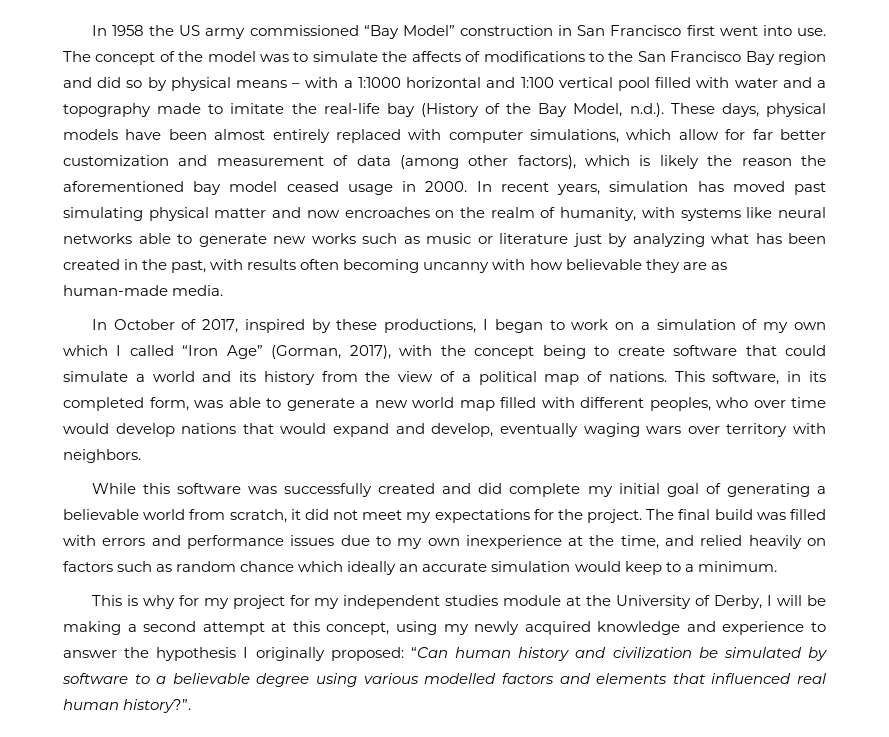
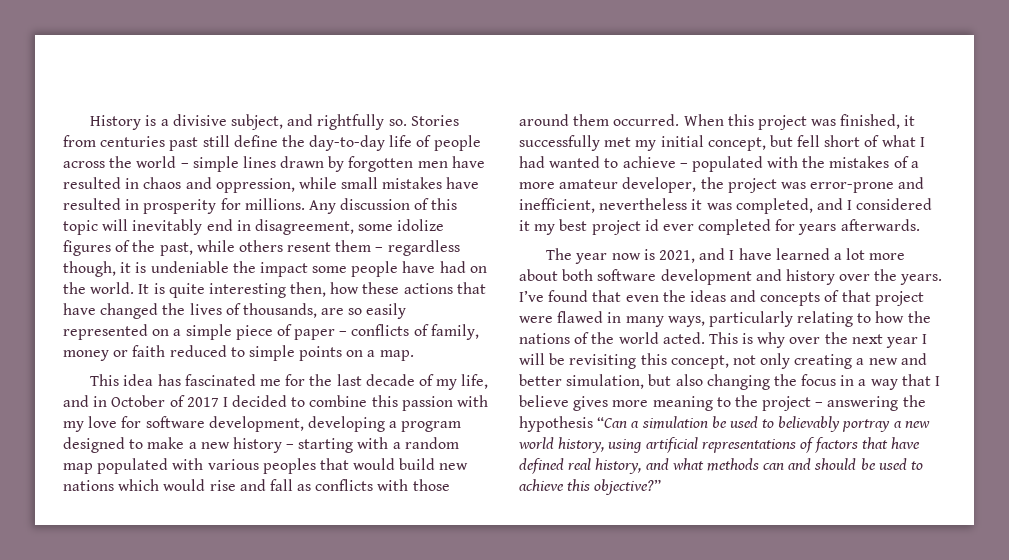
[91,25,827,39] [63,51,826,65] [63,77,827,91] [63,103,826,117] [63,129,826,143] [63,155,826,169] [63,181,827,195] [63,207,826,221] [63,233,826,247] [63,259,727,273] [63,285,224,296] [91,319,826,333] [63,345,827,359] [63,371,827,385] [63,397,826,411] [63,423,827,437] [63,449,141,463] [91,483,827,497] [63,509,826,523] [63,535,826,549] [63,561,777,575] [91,595,826,609] [63,621,826,635] [63,647,828,661] [62,673,827,687] [63,699,192,713] In 1958 the US army commissioned “Bay Model” construction in San Francisco first went into use. The concept of the model was to simulate the affects of modifications to the San Francisco Bay region and did so by physical means – with a 1:1000 horizontal and 1:100 vertical pool filled with water and a topography made to imitate the real-life bay (History of the Bay Model, n.d.). These days, physical models have been almost entirely replaced with computer simulations, which allow for far better customization and measurement of data (among other factors), which is likely the reason the aforementioned bay model ceased usage in 2000. In recent years, simulation has moved past simulating physical matter and now encroaches on the realm of humanity, with systems like neural networks able to generate new works such as music or literature just by analyzing what has been created in the past, with results often becoming uncanny with how believable they are as human-made media. // In October of 2017, inspired by these productions, I began to work on a simulation of my own which I called “Iron Age” (Gorman, 2017), with the concept being to create software that could simulate a world and its history from the view of a political map of nations. This software, in its completed form, was able to generate a new world map filled with different peoples, who over time would develop nations that would expand and develop, eventually waging wars over territory with neighbors. // While this software was successfully created and did complete my initial goal of generating a believable world from scratch, it did not meet my expectations for the project. The final build was filled with errors and performance issues due to my own inexperience at the time, and relied heavily on factors such as random chance which ideally an accurate simulation would keep to a minimum. // This is why for my project for my independent studies module at the University of Derby, I will be making a second attempt at this concept, using my newly acquired knowledge and experience to answer the hypothesis I originally proposed: “Can human history and civilization be simulated by software to a believable degree using various modelled factors and elements that influenced real human history?”. -> [90,114,459,130] [63,135,481,151] [63,156,485,172] [63,177,480,193] [63,198,458,214] [63,219,445,235] [63,240,460,256] [63,261,487,277] [63,282,486,298] [63,303,407,319] [63,324,479,340] [63,345,414,361] [90,374,489,390] [63,395,489,411] [63,416,462,432] [63,437,459,453] [63,458,469,474] [63,479,450,491] [519,114,916,130] [519,135,925,151] [519,156,919,172] [519,177,925,193] [519,198,933,214] [519,219,920,235] [546,248,906,264] [519,269,943,285] [519,290,924,306] [519,311,931,327] [519,332,928,348] [519,353,927,369] [519,374,941,390] [519,395,926,411] [519,416,930,432] [518,437,921,453] [519,458,924,474] [519,479,662,495] History is a divisive subject, and rightfully so. Stories from centuries past still define the day-to-day life of people across the world – simple lines drawn by forgotten men have resulted in chaos and oppression, while small mistakes have resulted in prosperity for millions. Any discussion of this topic will inevitably end in disagreement, some idolize figures of the past, while others resent them – regardless though, it is undeniable the impact some people have had on the world. It is quite interesting then, how these actions that have changed the lives of thousands, are so easily represented on a simple piece of paper – conflicts of family, money or faith reduced to simple points on a map. // This idea has fascinated me for the last decade of my life, and in October of 2017 I decided to combine this passion with my love for software development, developing a program designed to make a new history – starting with a random map populated with various peoples that would build new nations which would rise and fall as conflicts with those around them occurred. When this project was finished, it successfully met my initial concept, but fell short of what I had wanted to achieve – populated with the mistakes of a more amateur developer, the project was error-prone and inefficient, nevertheless it was completed, and I considered it my best project id ever completed for years afterwards. // The year now is 2021, and I have learned a lot more about both software development and history over the years. I’ve found that even the ideas and concepts of that project were flawed in many ways, particularly relating to how the nations of the world acted. This is why over the next year I will be revisiting this concept, not only creating a new and better simulation, but also changing the focus in a way that I believe gives more meaning to the project – answering the hypothesis “Can a simulation be used to believably portray a new world history, using artificial representations of factors that have defined real history, and what methods can and should be used to achieve this objective?”

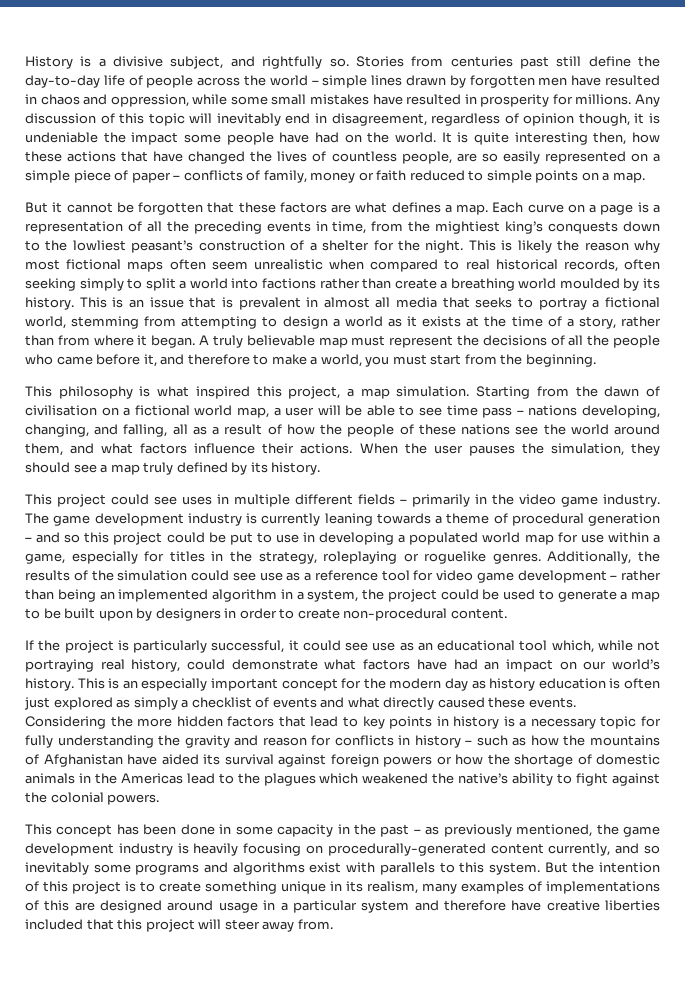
(337, 183) none -> [230,96,268,105] some
[358,219,445,231] [63,240,460,256] some idolize figures of the past, while others resent them – regardless -> [431,113,575,126] regardless of opinion
[242,303,317,318] thousands, -> [331,151,452,164] countless people,
[90,374,489,390] [63,395,489,411] [63,416,462,432] [63,437,459,453] [63,458,469,474] [63,479,450,491] [519,114,916,130] [519,135,925,151] [519,156,919,172] [519,177,925,193] [519,198,933,214] [519,219,920,235] [546,248,906,264] [519,269,943,285] [519,290,924,306] [519,311,931,327] [519,332,928,348] [519,353,927,369] [519,374,941,390] [519,395,926,411] [519,416,930,432] [518,437,921,453] [519,458,924,474] [519,479,662,495] This idea has fascinated me for the last decade of my life, and in October of 2017 I decided to combine this passion with my love for software development, developing a program designed to make a new history – starting with a random map populated with various peoples that would build new nations which would rise and fall as conflicts with those around them occurred. When this project was finished, it successfully met my initial concept, but fell short of what I had wanted to achieve – populated with the mistakes of a more amateur developer, the project was error-prone and inefficient, nevertheless it was completed, and I considered it my best project id ever completed for years afterwards. // The year now is 2021, and I have learned a lot more about both software development and history over the years. I’ve found that even the ideas and concepts of that project were flawed in many ways, particularly relating to how the nations of the world acted. This is why over the next year I will be revisiting this concept, not only creating a new and better simulation, but also changing the focus in a way that I believe gives more meaning to the project – answering the hypothesis “Can a simulation be used to believably portray a new world history, using artificial representations of factors that have defined real history, and what methods can and should be used to achieve this objective?” -> [25,202,660,215] [25,221,660,234] [25,240,660,253] [25,259,660,272] [25,278,660,291] [25,297,660,310] [25,316,662,329] [25,335,660,348] [25,354,596,367] [25,386,660,399] [25,405,660,418] [25,424,661,437] [25,443,661,456] [25,462,321,475] [25,494,660,507] [25,513,660,526] [25,532,660,545] [25,551,660,564] [25,570,661,583] [25,589,660,602] [25,608,507,621] [25,640,660,653] [25,659,661,672] [25,678,661,691] [24,697,576,710] [25,716,661,729] [25,735,661,748] [25,754,660,767] [25,773,660,786] [25,792,160,805] [25,824,660,837] [25,843,660,856] [25,862,661,875] [25,881,660,894] [25,900,660,913] [25,919,333,932] But it cannot be forgotten that these factors are what defines a map. Each curve on a page is a representation of all the preceding events in time, from the mightiest king’s conquests down to the lowliest peasant’s construction of a shelter for the night. This is likely the reason why most fictional maps often seem unrealistic when compared to real historical records, often seeking simply to split a world into factions rather than create a breathing world moulded by its history. This is an issue that is prevalent in almost all media that seeks to portray a fictional world, stemming from attempting to design a world as it exists at the time of a story, rather than from where it began. A truly believable map must represent the decisions of all the people who came before it, and therefore to make a world, you must start from the beginning. // This philosophy is what inspired this project, a map simulation. Starting from the dawn of civilisation on a fictional world map, a user will be able to see time pass – nations developing, changing, and falling, all as a result of how the people of these nations see the world around them, and what factors influence their actions. When the user pauses the simulation, they should see a map truly defined by its history. // This project could see uses in multiple different fields – primarily in the video game industry. The game development industry is currently leaning towards a theme of procedural generation – and so this project could be put to use in developing a populated world map for use within a game, especially for titles in the strategy, roleplaying or roguelike genres. Additionally, the results of the simulation could see use as a reference tool for video game development – rather than being an implemented algorithm in a system, the project could be used to generate a map to be built upon by designers in order to create non-procedural content. // If the project is particularly successful, it could see use as an educational tool which, while not portraying real history, could demonstrate what factors have had an impact on our world’s history. This is an especially important concept for the modern day as history education is often just explored as simply a checklist of events and what directly caused these events. Considering the more hidden factors that lead to key points in history is a necessary topic for fully understanding the gravity and reason for conflicts in history – such as how the mountains of Afghanistan have aided its survival against foreign powers or how the shortage of domestic animals in the Americas lead to the plagues which weakened the native’s ability to fight against the colonial powers. // This concept has been done in some capacity in the past – as previously mentioned, the game development industry is heavily focusing on procedurally-generated content currently, and so inevitably some programs and algorithms exist with parallels to this system. But the intention of this project is to create something unique in its realism, many examples of implementations of this are designed around usage in a particular system and therefore have creative liberties included that this project will steer away from.

